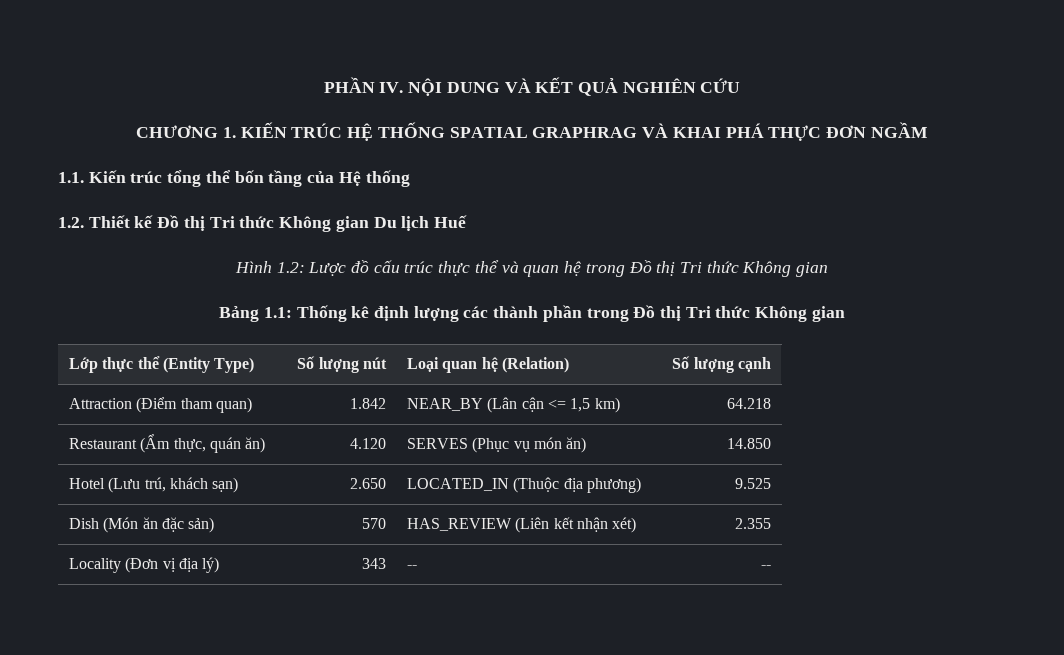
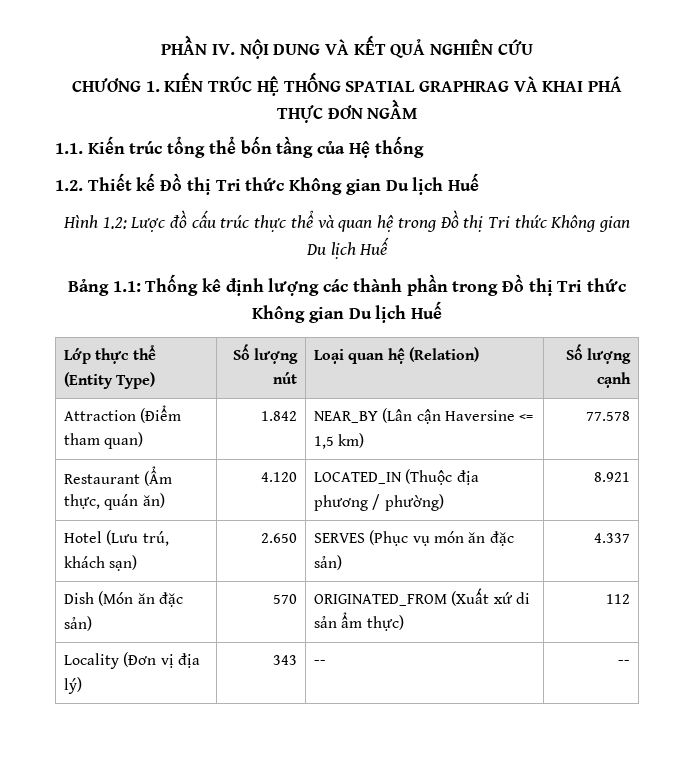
(829, 269) none -> [305,237,390,259] Du lịch Huế
(845, 314) none -> [348,301,442,323] Du lịch Huế
(544, 404) none -> [444,410,515,421] Haversine
[727,398,772,409] 64.218 -> [585,411,630,421] 77.578
[406,437,587,453] [727,438,772,449] SERVES (Phục vụ món ăn) | 14.850 -> [314,469,479,485] [314,494,444,511] [593,472,630,482] LOCATED_IN (Thuộc địa phương / phường) | 8.921
[406,477,641,493] [735,478,772,489] LOCATED_IN (Thuộc địa phương) | 9.525 -> [314,530,514,546] [314,555,343,570] [593,533,630,543] SERVES (Phục vụ món ăn đặc sản) | 4.337
[406,517,637,533] [735,518,772,529] HAS_REVIEW (Liên kết nhận xét) | 2.355 -> [314,588,530,606] [314,612,404,631] [605,594,630,604] ORIGINATED_FROM (Xuất xứ di sản ẩm thực) | 112

